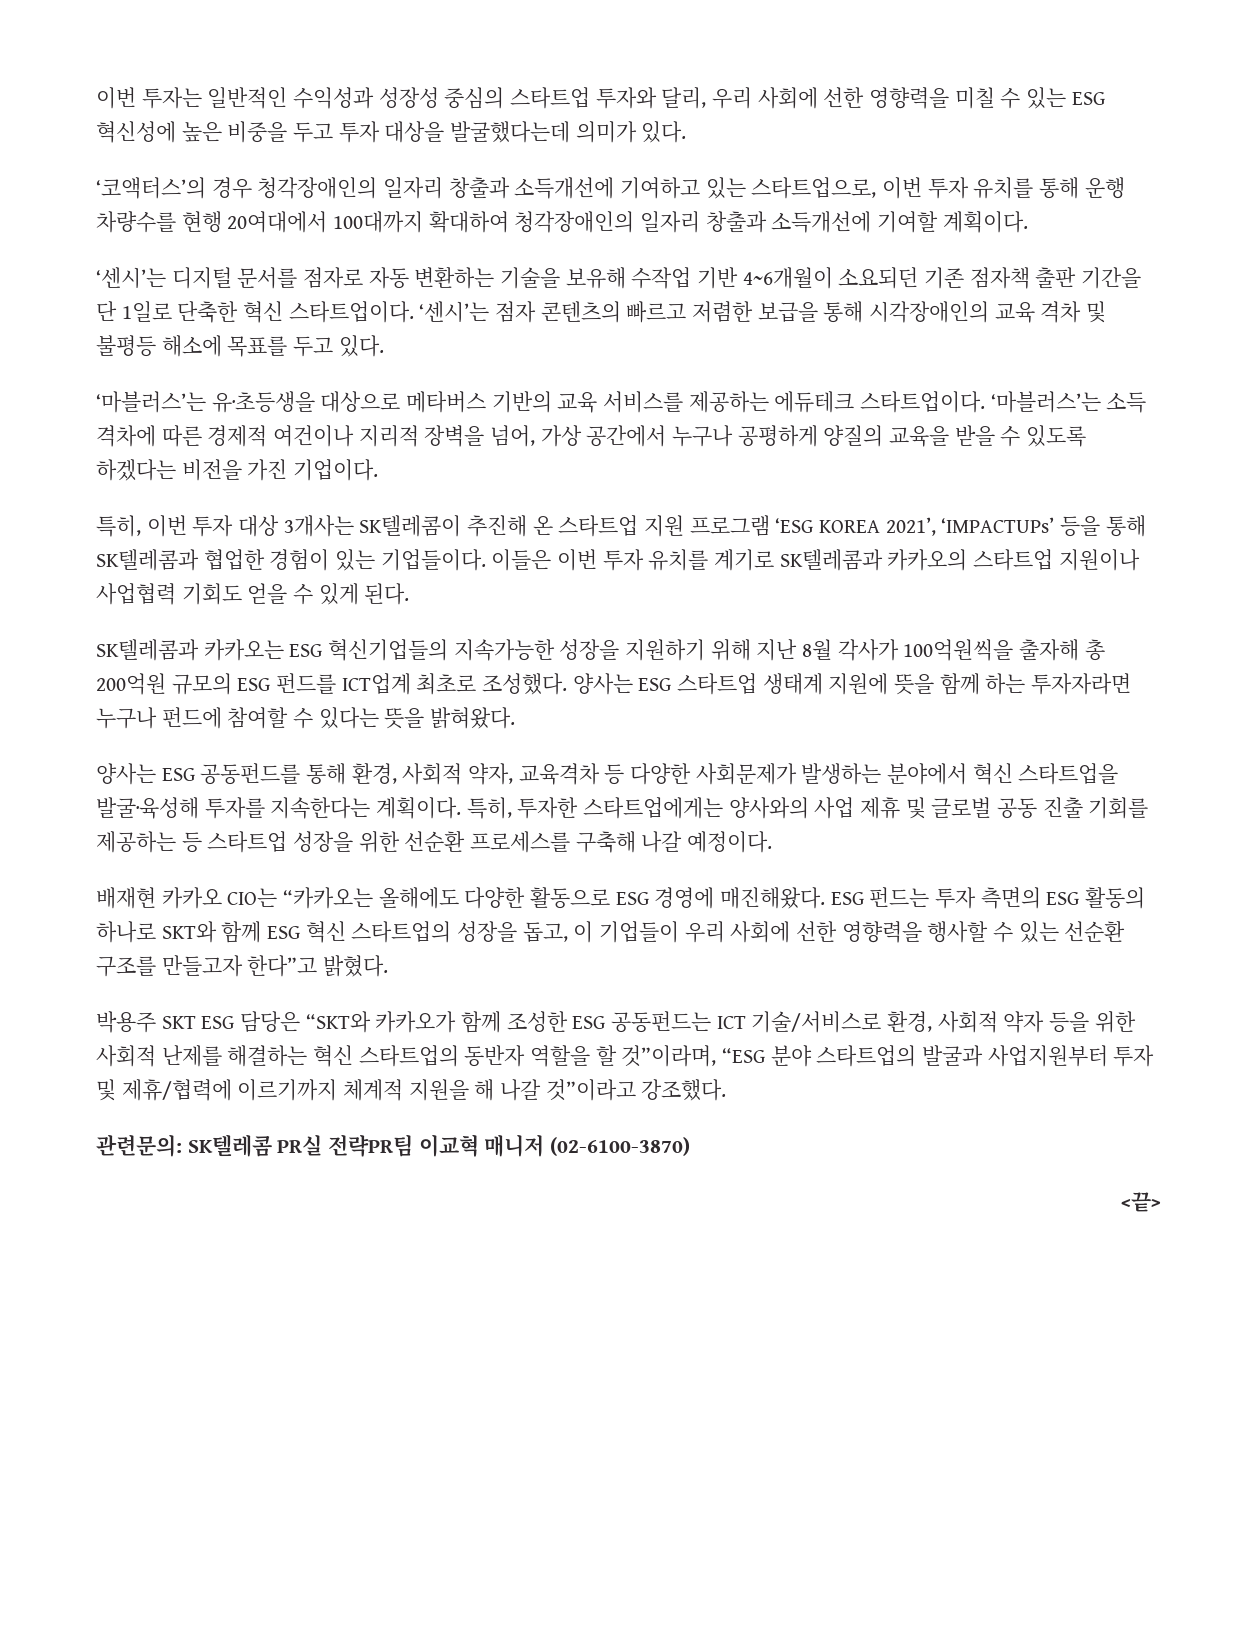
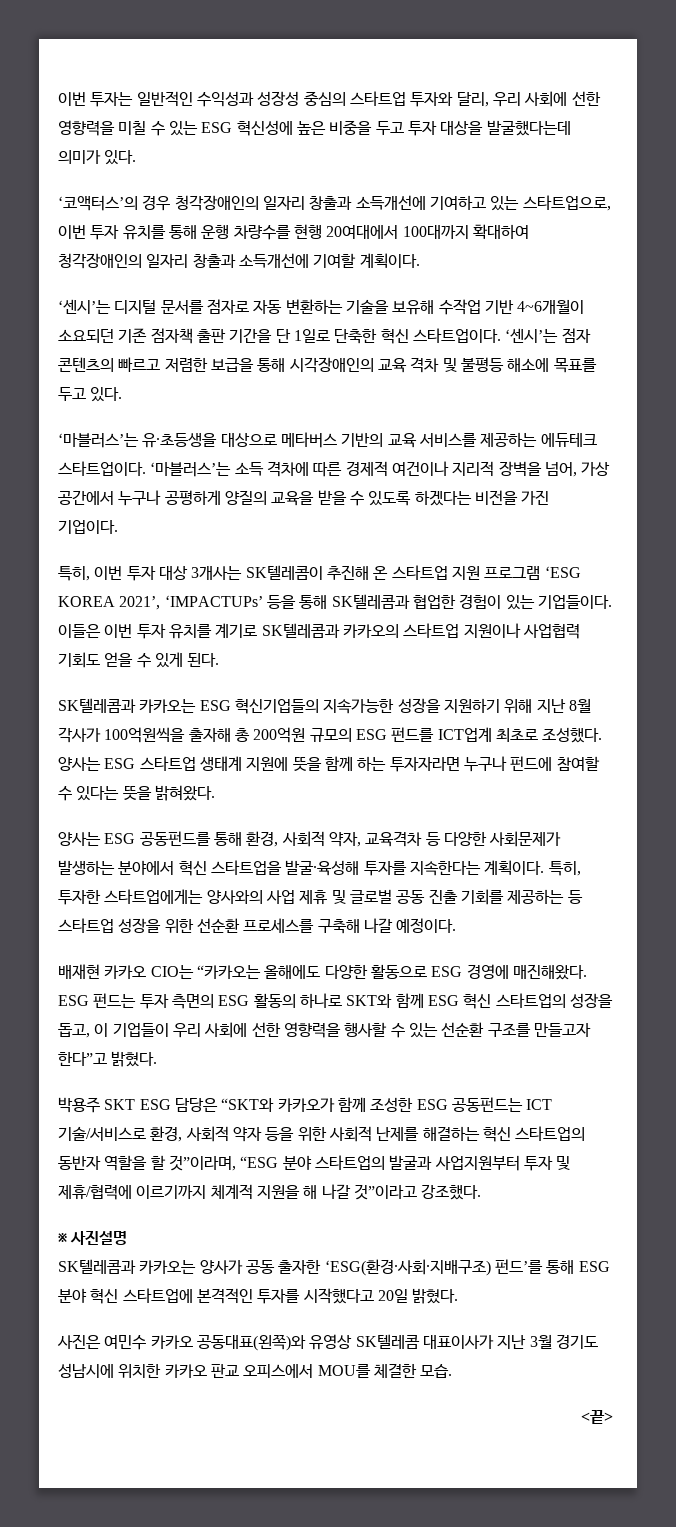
[96,1134,691,1157] 관련문의: SK텔레콤 PR실 전략PR팀 이교혁 매니저 (02-6100-3870) -> [58,1230,128,1245] [58,1259,610,1276] [58,1288,459,1304] [57,1334,598,1351] [58,1363,453,1378] ※ 사진설명 // SK텔레콤과 카카오는 양사가 공동 출자한 ‘ESG(환경∙사회∙지배구조) 펀드’를 통해 ESG 분야 혁신 스타트업에 본격적인 투자를 시작했다고 20일 밝혔다. // 사진은 여민수 카카오 공동대표(왼쪽)와 유영상 SK텔레콤 대표이사가 지난 3월 경기도 성남시에 위치한 카카오 판교 오피스에서 MOU를 체결한 모습.

